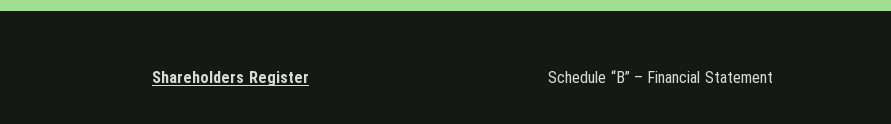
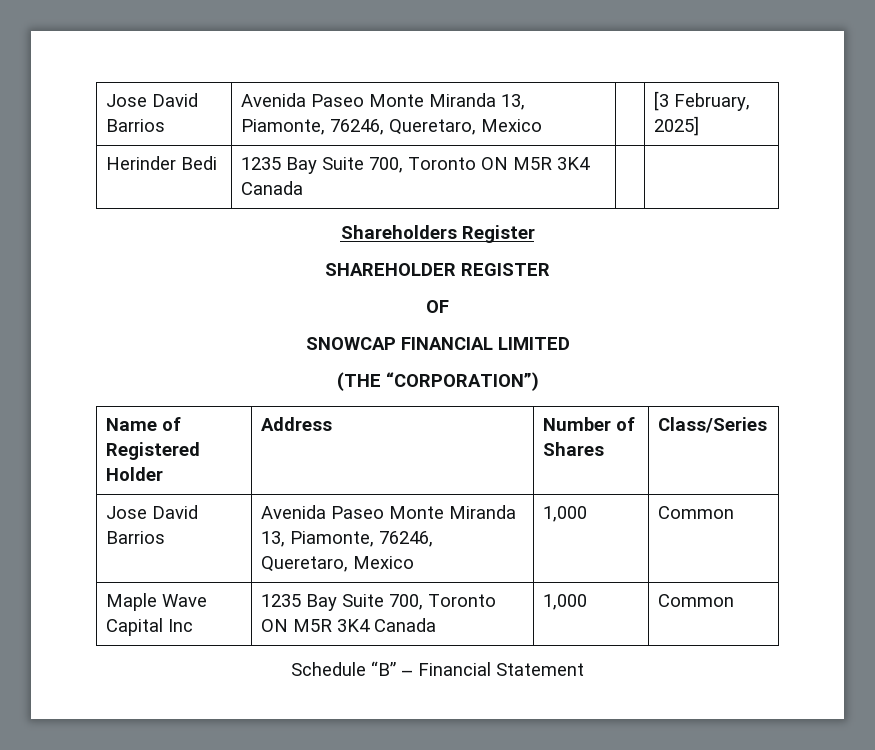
[152,71,309,86] Shareholders Register -> [105,93,198,107] [105,119,165,132] [240,93,525,110] [240,119,542,135] [653,91,750,111] [653,116,699,136] [105,156,217,170] [240,157,590,174] [240,181,303,195] [340,225,535,243] [325,263,550,276] [426,300,449,313] [305,337,570,350] [336,372,539,391] [105,417,181,431] [105,442,200,460] [105,467,163,481] [260,417,332,431] [542,417,635,431] [542,442,604,456] [657,417,767,433] [105,505,198,519] [105,531,165,544] [260,505,516,519] [260,531,433,547] [260,556,414,572] [542,506,587,522] [657,506,734,519] [105,593,207,611] [105,618,193,636] [260,594,496,611] [260,618,436,632] [542,594,587,610] [657,594,734,607] Jose David Barrios | Avenida Paseo Monte Miranda 13, Piamonte, 76246, Queretaro, Mexico | | [3 February, 2025] // Herinder Bedi | 1235 Bay Suite 700, Toronto ON M5R 3K4 Canada | | // Shareholders Register // SHAREHOLDER REGISTER // OF // SNOWCAP FINANCIAL LIMITED // (THE “CORPORATION”) // Name of Registered Holder | Address | Number of Shares | Class/Series // Jose David Barrios | Avenida Paseo Monte Miranda 13, Piamonte, 76246, Queretaro, Mexico | 1,000 | Common // Maple Wave Capital Inc | 1235 Bay Suite 700, Toronto ON M5R 3K4 Canada | 1,000 | Common

